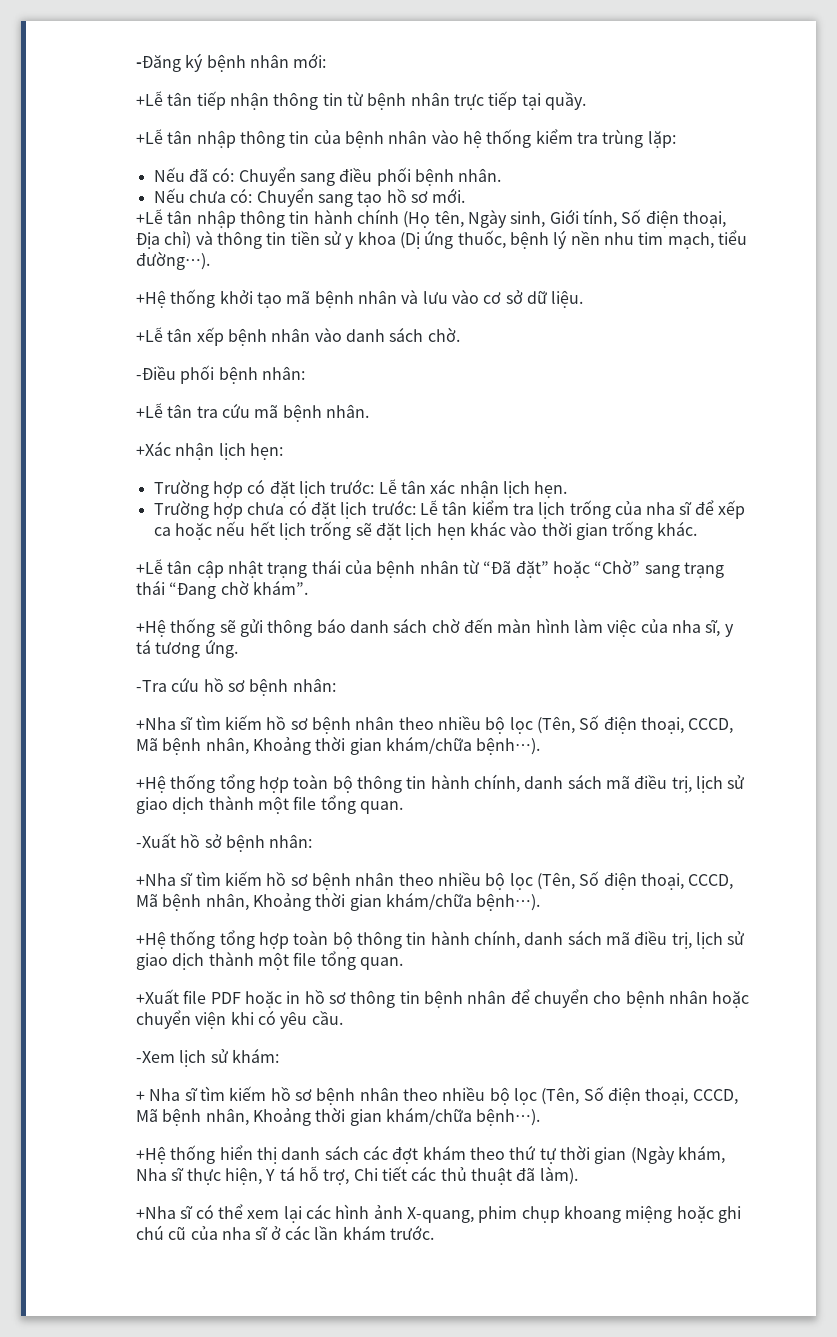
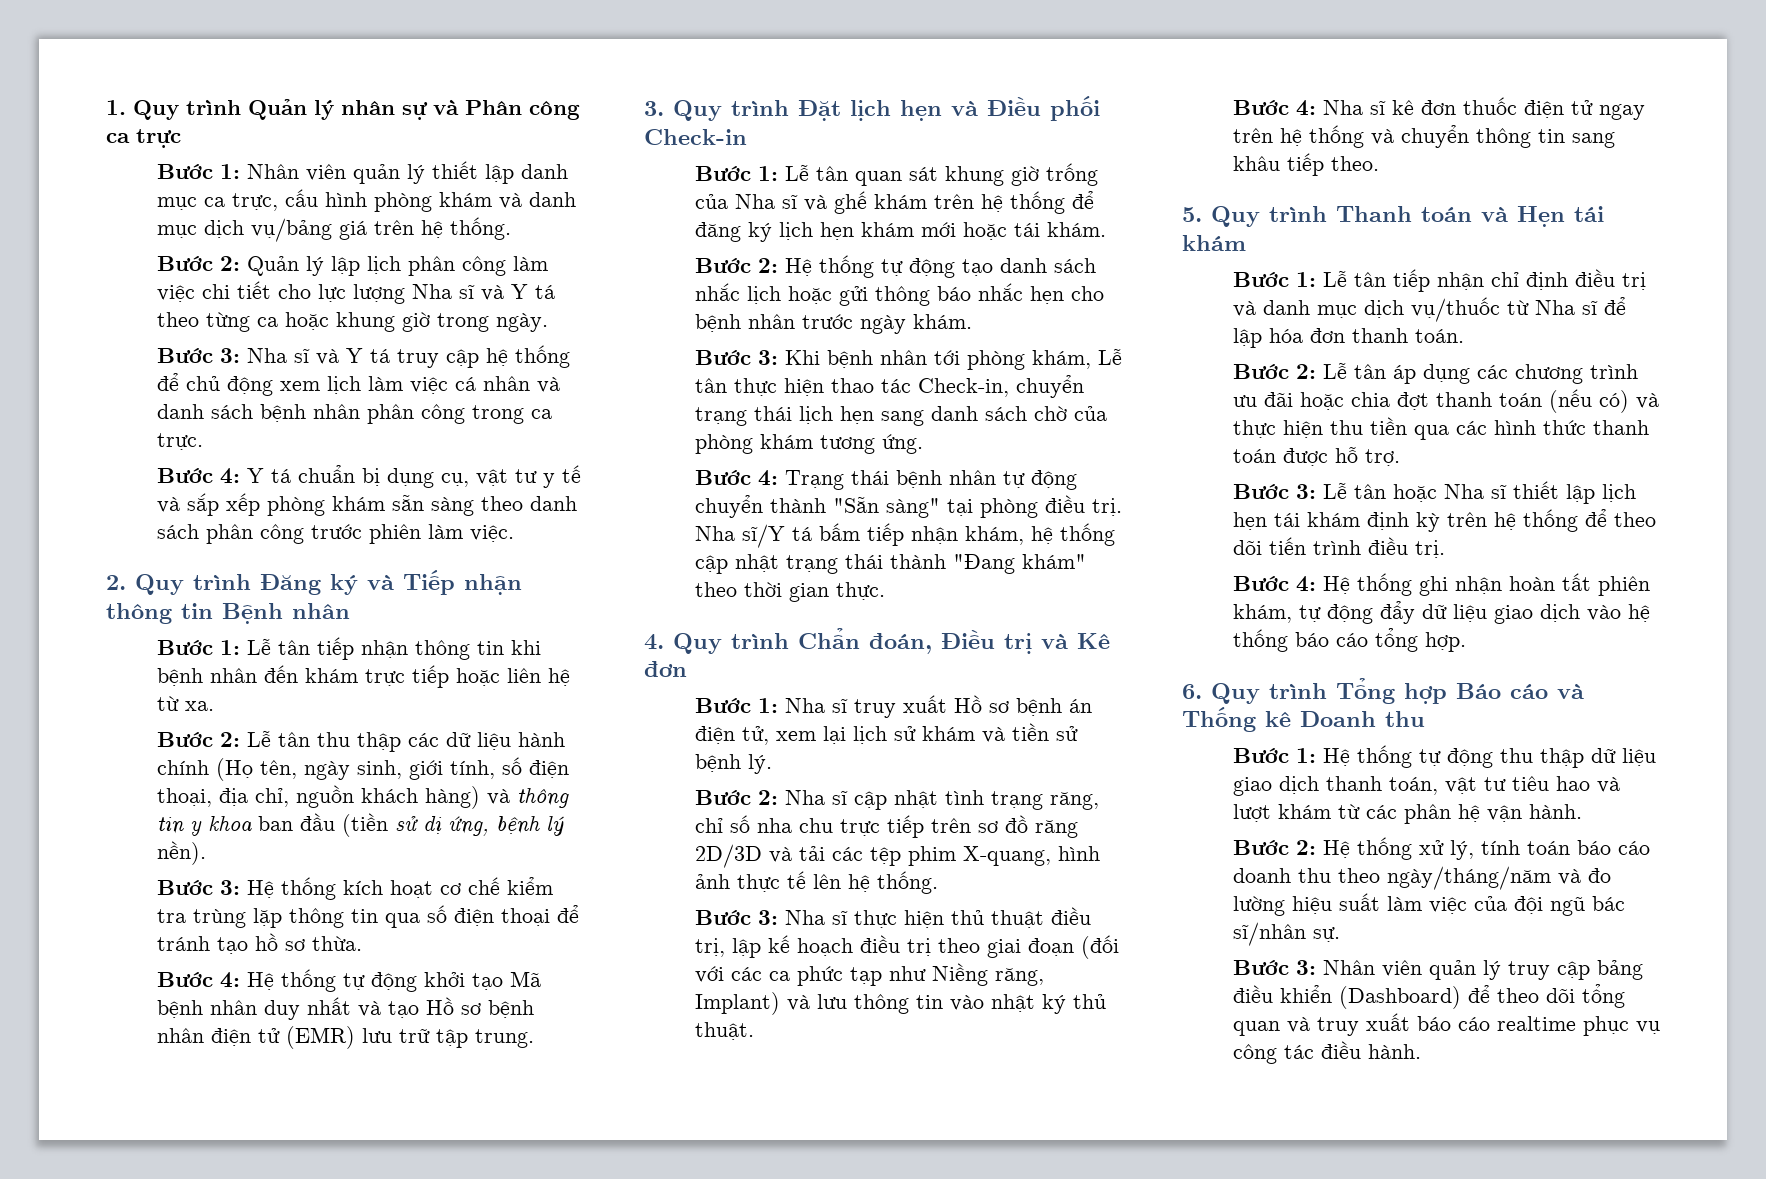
[136,53,327,72] [136,91,164,106] -Đăng ký bệnh nhân mới: // +Lễ -> [106,99,580,120] [106,129,181,148] [156,161,568,184] [156,189,576,212] [156,217,511,242] [156,256,548,276] [156,281,555,304] [156,312,548,332] [156,345,570,368] [156,373,560,396] [156,404,552,424] [156,433,203,450] [156,465,581,488] [156,493,577,516] [156,524,514,544] [106,570,522,595] [106,603,350,624] [156,638,271,655] 1. Quy trình Quản lý nhân sự và Phân công ca trực // Bước 1: Nhân viên quản lý thiết lập danh mục ca trực, cấu hình phòng khám và danh mục dịch vụ/bảng giá trên hệ thống. // Bước 2: Quản lý lập lịch phân công làm việc chi tiết cho lực lượng Nha sĩ và Y tá theo từng ca hoặc khung giờ trong ngày. // Bước 3: Nha sĩ và Y tá truy cập hệ thống để chủ động xem lịch làm việc cá nhân và danh sách bệnh nhân phân công trong ca trực. // Bước 4: Y tá chuẩn bị dụng cụ, vật tư y tế và sắp xếp phòng khám sẵn sàng theo danh sách phân công trước phiên làm việc. // 2. Quy trình Đăng ký và Tiếp nhận thông tin Bệnh nhân // Bước 1: Lễ
[346,91,586,110] [136,129,676,148] [153,167,502,186] [153,188,466,207] [136,209,726,228] [136,230,747,249] [136,251,211,270] [136,289,216,308] từ bệnh nhân trực tiếp tại quầy. // +Lễ tân nhập thông tin của bệnh nhân vào hệ thống kiểm tra trùng lặp: // Nếu đã có: Chuyển sang điều phối bệnh nhân. // Nếu chưa có: Chuyển sang tạo hồ sơ mới. // +Lễ tân nhập thông tin hành chính (Họ tên, Ngày sinh, Giới tính, Số điện thoại, Địa chỉ) và thông tin tiền sử y khoa (Dị ứng thuốc, bệnh lý nền nhu tim mạch, tiểu đường…). // +Hệ thống -> [510,640,541,655] [156,665,570,688] [156,696,214,711] [156,730,565,752] [156,757,569,781] [156,785,569,809] [156,813,564,837] [156,841,206,865] [156,877,553,900] [156,905,579,928] [156,933,362,954] [156,969,417,992] khi bệnh nhân đến khám trực tiếp hoặc liên hệ từ xa. // Bước 2: Lễ tân thu thập các dữ liệu hành chính (Họ tên, ngày sinh, giới tính, số điện thoại, địa chỉ, nguồn khách hàng) và thông tin y khoa ban đầu (tiền sử dị ứng, bệnh lý nền). // Bước 3: Hệ thống kích hoạt cơ chế kiểm tra trùng lặp thông tin qua số điện thoại để tránh tạo hồ sơ thừa. // Bước 4: Hệ thống tự động
[286,289,584,308] [136,327,460,346] [136,365,306,384] [136,403,369,422] [136,441,284,460] [153,479,568,498] [153,500,746,519] [153,521,698,540] [136,559,724,578] [136,580,309,599] [136,618,734,637] [136,639,238,658] [136,677,336,696] [136,715,734,734] [136,736,541,755] [136,774,745,793] [136,795,403,814] [136,833,313,852] [136,871,734,890] [136,892,541,911] [136,930,745,949] [136,951,403,970] [136,989,750,1008] [136,1010,343,1029] [136,1048,280,1067] [136,1086,738,1105] [136,1107,541,1126] [136,1145,725,1164] [136,1166,578,1185] [136,1204,741,1223] [136,1225,434,1240] mã bệnh nhân và lưu vào cơ sở dữ liệu. // +Lễ tân xếp bệnh nhân vào danh sách chờ. // -Điều phối bệnh nhân: // +Lễ tân tra cứu mã bệnh nhân. // +Xác nhận lịch hẹn: // Trường hợp có đặt lịch trước: Lễ tân xác nhận lịch hẹn. // Trường hợp chưa có đặt lịch trước: Lễ tân kiểm tra lịch trống của nha sĩ để xếp ca hoặc nếu hết lịch trống sẽ đặt lịch hẹn khác vào thời gian trống khác. // +Lễ tân cập nhật trạng thái của bệnh nhân từ “Đã đặt” hoặc “Chờ” sang trạng thái “Đang chờ khám”. // +Hệ thống sẽ gửi thông báo danh sách chờ đến màn hình làm việc của nha sĩ, y tá tương ứng. // -Tra cứu hồ sơ bệnh nhân: // +Nha sĩ tìm kiếm hồ sơ bệnh nhân theo nhiều bộ lọc (Tên, Số điện thoại, CCCD, Mã bệnh nhân, Khoảng thời gian khám/chữa bệnh…). // +Hệ thống tổng hợp toàn bộ thông tin hành chính, danh sách mã điều trị, lịch sử giao dịch thành một file tổng quan. // -Xuất hồ sở bệnh nhân: // +Nha sĩ tìm kiếm hồ sơ bệnh nhân theo nhiều bộ lọc (Tên, Số điện thoại, CCCD, Mã bệnh nhân, Khoảng thời gian khám/chữa bệnh…). // +Hệ thống tổng hợp toàn bộ thông tin hành chính, danh sách mã điều trị, lịch sử giao dịch thành một file tổng quan. // +Xuất file PDF hoặc in hồ sơ thông tin bệnh nhân để chuyển cho bệnh nhân hoặc chuyển viện khi có yêu cầu. // -Xem lịch sử khám: // + Nha sĩ tìm kiếm hồ sơ bệnh nhân theo nhiều bộ lọc (Tên, Số điện thoại, CCCD, Mã bệnh nhân, Khoảng thời gian khám/chữa bệnh…). // +Hệ thống hiển thị danh sách các đợt khám theo thứ tự thời gian (Ngày khám, Nha sĩ thực hiện, Y tá hỗ trợ, Chi tiết các thủ thuật đã làm). // +Nha sĩ có thể xem lại các hình ảnh X-quang, phim chụp khoang miệng hoặc ghi chú cũ của nha sĩ ở các lần khám trước. -> [509,971,541,987] [156,997,534,1020] [156,1026,534,1049] [644,96,1100,121] [644,129,747,145] [694,163,1098,186] [694,191,1094,214] [694,222,1106,242] [694,255,1096,278] [694,283,1104,306] [694,314,972,334] [694,348,1122,370] [694,375,1084,398] [694,406,1107,426] [694,434,923,454] [694,470,1077,490] [694,495,1122,518] [694,523,1115,548] [694,554,1086,574] [694,582,885,602] [644,628,1110,654] [644,661,687,677] [694,695,1092,718] [694,723,1078,745] [694,754,772,774] [694,790,1099,810] [694,815,1078,838] [694,844,1100,868] [694,871,938,894] [694,907,1091,928] [694,935,1119,959] [694,963,1044,986] [694,992,1106,1015] [694,1022,754,1040] [1232,97,1645,120] [1232,125,1615,148] [1232,153,1379,176] [1182,206,1604,227] [1182,235,1246,251] [1232,269,1646,292] [1232,297,1626,322] [1232,328,1464,348] [1232,362,1638,384] [1232,389,1659,413] [1232,417,1649,440] [1232,447,1400,466] [1232,481,1636,504] [1232,509,1656,532] [1232,537,1445,558] [1232,573,1650,596] [1232,601,1650,624] [1232,628,1466,652] [1182,678,1584,704] [1182,707,1425,732] [1232,745,1656,768] [1232,776,1620,796] [1232,804,1582,824] [1232,837,1650,860] [1232,866,1611,890] [1232,893,1625,916] [1232,922,1340,946] [1232,960,1643,980] [1232,984,1625,1009] [1232,1013,1660,1036] [1232,1041,1421,1064] Mã bệnh nhân duy nhất và tạo Hồ sơ bệnh nhân điện tử (EMR) lưu trữ tập trung. // 3. Quy trình Đặt lịch hẹn và Điều phối Check-in // Bước 1: Lễ tân quan sát khung giờ trống của Nha sĩ và ghế khám trên hệ thống để đăng ký lịch hẹn khám mới hoặc tái khám. // Bước 2: Hệ thống tự động tạo danh sách nhắc lịch hoặc gửi thông báo nhắc hẹn cho bệnh nhân trước ngày khám. // Bước 3: Khi bệnh nhân tới phòng khám, Lễ tân thực hiện thao tác Check-in, chuyển trạng thái lịch hẹn sang danh sách chờ của phòng khám tương ứng. // Bước 4: Trạng thái bệnh nhân tự động chuyển thành "Sẵn sàng" tại phòng điều trị. Nha sĩ/Y tá bấm tiếp nhận khám, hệ thống cập nhật trạng thái thành "Đang khám" theo thời gian thực. // 4. Quy trình Chẩn đoán, Điều trị và Kê đơn // Bước 1: Nha sĩ truy xuất Hồ sơ bệnh án điện tử, xem lại lịch sử khám và tiền sử bệnh lý. // Bước 2: Nha sĩ cập nhật tình trạng răng, chỉ số nha chu trực tiếp trên sơ đồ răng 2D/3D và tải các tệp phim X-quang, hình ảnh thực tế lên hệ thống. // Bước 3: Nha sĩ thực hiện thủ thuật điều trị, lập kế hoạch điều trị theo giai đoạn (đối với các ca phức tạp như Niềng răng, Implant) và lưu thông tin vào nhật ký thủ thuật. // Bước 4: Nha sĩ kê đơn thuốc điện tử ngay trên hệ thống và chuyển thông tin sang khâu tiếp theo. // 5. Quy trình Thanh toán và Hẹn tái khám // Bước 1: Lễ tân tiếp nhận chỉ định điều trị và danh mục dịch vụ/thuốc từ Nha sĩ để lập hóa đơn thanh toán. // Bước 2: Lễ tân áp dụng các chương trình ưu đãi hoặc chia đợt thanh toán (nếu có) và thực hiện thu tiền qua các hình thức thanh toán được hỗ trợ. // Bước 3: Lễ tân hoặc Nha sĩ thiết lập lịch hẹn tái khám định kỳ trên hệ thống để theo dõi tiến trình điều trị. // Bước 4: Hệ thống ghi nhận hoàn tất phiên khám, tự động đẩy dữ liệu giao dịch vào hệ thống báo cáo tổng hợp. // 6. Quy trình Tổng hợp Báo cáo và Thống kê Doanh thu // Bước 1: Hệ thống tự động thu thập dữ liệu giao dịch thanh toán, vật tư tiêu hao và lượt khám từ các phân hệ vận hành. // Bước 2: Hệ thống xử lý, tính toán báo cáo doanh thu theo ngày/tháng/năm và đo lường hiệu suất làm việc của đội ngũ bác sĩ/nhân sự. // Bước 3: Nhân viên quản lý truy cập bảng điều khiển (Dashboard) để theo dõi tổng quan và truy xuất báo cáo realtime phục vụ công tác điều hành.

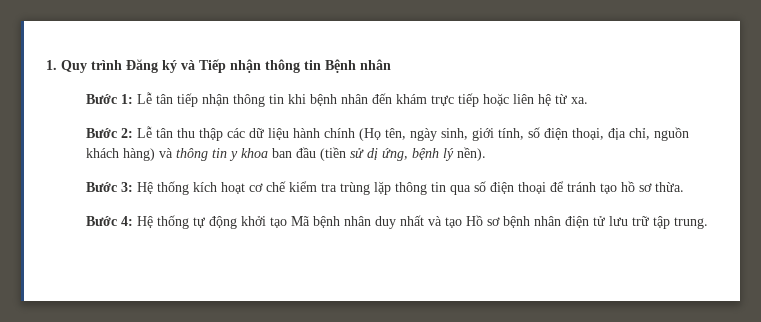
[248,99,580,120] [106,129,181,148] [156,161,568,184] [156,189,576,212] [156,217,511,242] [156,256,548,276] [156,281,555,304] [156,312,548,332] [156,345,570,368] [156,373,560,396] [156,404,552,424] [156,433,203,450] [156,465,581,488] [156,493,577,516] [156,524,514,544] [106,574,251,595] Quản lý nhân sự và Phân công ca trực // Bước 1: Nhân viên quản lý thiết lập danh mục ca trực, cấu hình phòng khám và danh mục dịch vụ/bảng giá trên hệ thống. // Bước 2: Quản lý lập lịch phân công làm việc chi tiết cho lực lượng Nha sĩ và Y tá theo từng ca hoặc khung giờ trong ngày. // Bước 3: Nha sĩ và Y tá truy cập hệ thống để chủ động xem lịch làm việc cá nhân và danh sách bệnh nhân phân công trong ca trực. // Bước 4: Y tá chuẩn bị dụng cụ, vật tư y tế và sắp xếp phòng khám sẵn sàng theo danh sách phân công trước phiên làm việc. // 2. Quy trình -> (122, 65) none
[285,1026,355,1049] (EMR) -> (605, 221) none
[644,96,1100,121] [644,129,747,145] [694,163,1098,186] [694,191,1094,214] [694,222,1106,242] [694,255,1096,278] [694,283,1104,306] [694,314,972,334] [694,348,1122,370] [694,375,1084,398] [694,406,1107,426] [694,434,923,454] [694,470,1077,490] [694,495,1122,518] [694,523,1115,548] [694,554,1086,574] [694,582,885,602] [644,628,1110,654] [644,661,687,677] [694,695,1092,718] [694,723,1078,745] [694,754,772,774] [694,790,1099,810] [694,815,1078,838] [694,844,1100,868] [694,871,938,894] [694,907,1091,928] [694,935,1119,959] [694,963,1044,986] [694,992,1106,1015] [694,1022,754,1040] [1232,97,1645,120] [1232,125,1615,148] [1232,153,1379,176] [1182,206,1604,227] [1182,235,1246,251] [1232,269,1646,292] [1232,297,1626,322] [1232,328,1464,348] [1232,362,1638,384] [1232,389,1659,413] [1232,417,1649,440] [1232,447,1400,466] [1232,481,1636,504] [1232,509,1656,532] [1232,537,1445,558] [1232,573,1650,596] [1232,601,1650,624] [1232,628,1466,652] [1182,678,1584,704] [1182,707,1425,732] [1232,745,1656,768] [1232,776,1620,796] [1232,804,1582,824] [1232,837,1650,860] [1232,866,1611,890] [1232,893,1625,916] [1232,922,1340,946] [1232,960,1643,980] [1232,984,1625,1009] [1232,1013,1660,1036] [1232,1041,1421,1064] // 3. Quy trình Đặt lịch hẹn và Điều phối Check-in // Bước 1: Lễ tân quan sát khung giờ trống của Nha sĩ và ghế khám trên hệ thống để đăng ký lịch hẹn khám mới hoặc tái khám. // Bước 2: Hệ thống tự động tạo danh sách nhắc lịch hoặc gửi thông báo nhắc hẹn cho bệnh nhân trước ngày khám. // Bước 3: Khi bệnh nhân tới phòng khám, Lễ tân thực hiện thao tác Check-in, chuyển trạng thái lịch hẹn sang danh sách chờ của phòng khám tương ứng. // Bước 4: Trạng thái bệnh nhân tự động chuyển thành "Sẵn sàng" tại phòng điều trị. Nha sĩ/Y tá bấm tiếp nhận khám, hệ thống cập nhật trạng thái thành "Đang khám" theo thời gian thực. // 4. Quy trình Chẩn đoán, Điều trị và Kê đơn // Bước 1: Nha sĩ truy xuất Hồ sơ bệnh án điện tử, xem lại lịch sử khám và tiền sử bệnh lý. // Bước 2: Nha sĩ cập nhật tình trạng răng, chỉ số nha chu trực tiếp trên sơ đồ răng 2D/3D và tải các tệp phim X-quang, hình ảnh thực tế lên hệ thống. // Bước 3: Nha sĩ thực hiện thủ thuật điều trị, lập kế hoạch điều trị theo giai đoạn (đối với các ca phức tạp như Niềng răng, Implant) và lưu thông tin vào nhật ký thủ thuật. // Bước 4: Nha sĩ kê đơn thuốc điện tử ngay trên hệ thống và chuyển thông tin sang khâu tiếp theo. // 5. Quy trình Thanh toán và Hẹn tái khám // Bước 1: Lễ tân tiếp nhận chỉ định điều trị và danh mục dịch vụ/thuốc từ Nha sĩ để lập hóa đơn thanh toán. // Bước 2: Lễ tân áp dụng các chương trình ưu đãi hoặc chia đợt thanh toán (nếu có) và thực hiện thu tiền qua các hình thức thanh toán được hỗ trợ. // Bước 3: Lễ tân hoặc Nha sĩ thiết lập lịch hẹn tái khám định kỳ trên hệ thống để theo dõi tiến trình điều trị. // Bước 4: Hệ thống ghi nhận hoàn tất phiên khám, tự động đẩy dữ liệu giao dịch vào hệ thống báo cáo tổng hợp. // 6. Quy trình Tổng hợp Báo cáo và Thống kê Doanh thu // Bước 1: Hệ thống tự động thu thập dữ liệu giao dịch thanh toán, vật tư tiêu hao và lượt khám từ các phân hệ vận hành. // Bước 2: Hệ thống xử lý, tính toán báo cáo doanh thu theo ngày/tháng/năm và đo lường hiệu suất làm việc của đội ngũ bác sĩ/nhân sự. // Bước 3: Nhân viên quản lý truy cập bảng điều khiển (Dashboard) để theo dõi tổng quan và truy xuất báo cáo realtime phục vụ công tác điều hành. -> (708, 223) none

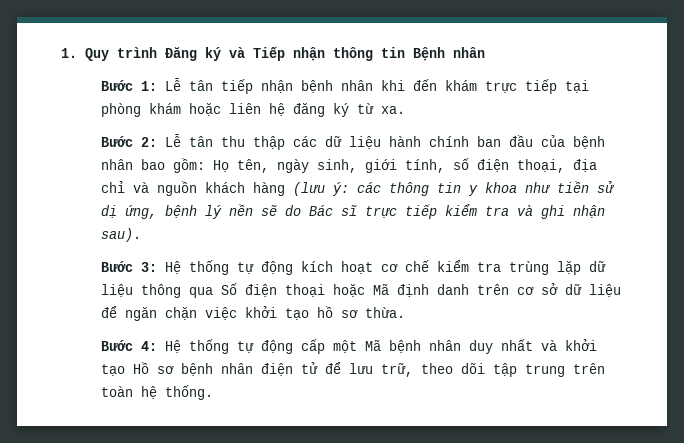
[232,94,368,107] thông tin khi bệnh nhân -> [301,80,406,93] bệnh nhân khi
(479, 100) none -> [565,80,590,93] [101,103,182,117] tại phòng khám
(551, 100) none -> [293,102,350,117] đăng ký
[358,128,381,141] (Họ -> [477,135,606,149] [101,158,230,173] ban đầu của bệnh nhân bao gồm: Họ
[628,127,689,141] [85,148,173,161] chỉ, nguồn khách hàng) và -> [101,181,382,196] chỉ và nguồn khách hàng (lưu ý: các
[271,147,346,161] ban đầu (tiền -> [525,181,590,193] như tiền
[456,147,486,161] nền). -> [229,204,606,219] [101,228,142,242] nền sẽ do Bác sĩ trực tiếp kiểm tra và ghi nhận sau).
(189, 188) none -> [237,261,294,275] tự động
[394,181,596,195] thông tin qua số điện thoại để tránh -> [589,261,607,272] [101,283,622,298] [101,306,278,321] dữ liệu thông qua Số điện thoại hoặc Mã định danh trên cơ sở dữ liệu để ngăn chặn việc khởi
[240,216,287,228] khởi tạo -> [301,339,358,354] cấp một
(442, 221) none -> [565,339,598,351] khởi
[608,216,708,229] lưu trữ tập trung. -> [325,362,606,377] [101,385,214,400] để lưu trữ, theo dõi tập trung trên toàn hệ thống.

